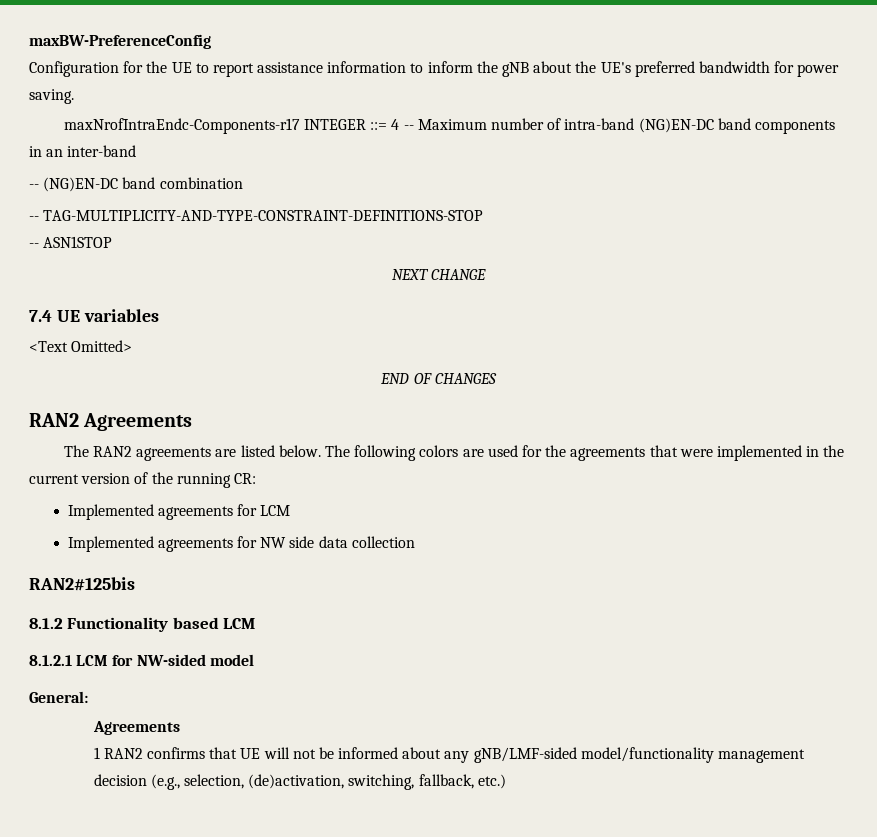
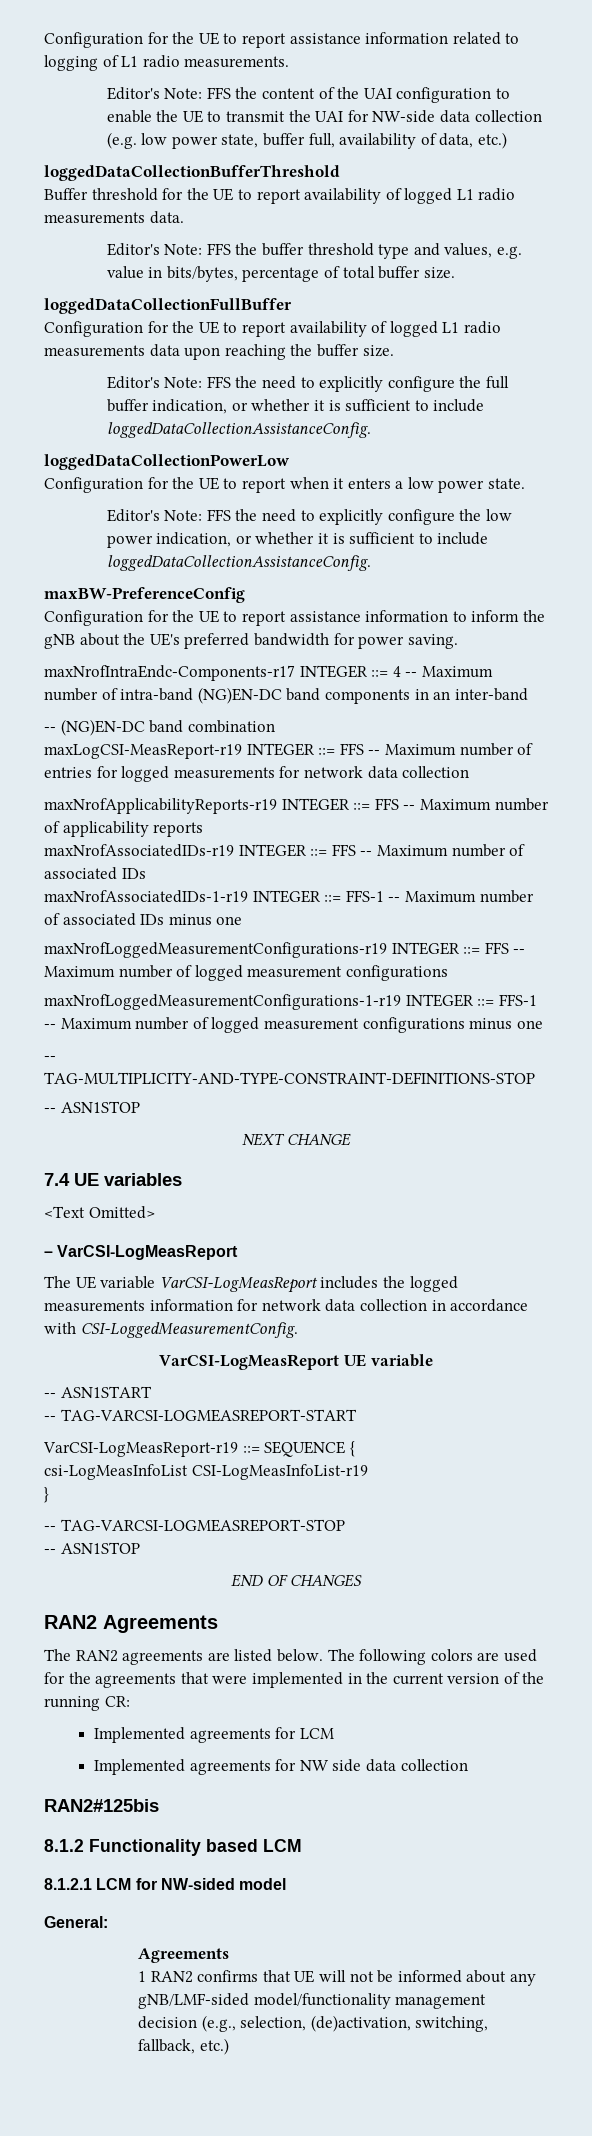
(29, 41) none -> [44,32,520,48] [44,55,290,71] [106,87,510,103] [106,110,542,123] [106,132,507,149] [44,165,340,181] [44,188,516,204] [44,211,184,224] [106,243,522,259] [106,266,455,282] [44,298,292,314] [44,321,501,337] [44,344,394,360] [106,376,509,392] [106,399,485,414] [106,422,371,438] [44,454,290,470] [44,477,526,493] [106,509,512,525] [106,532,489,548] [106,555,371,571] Configuration for the UE to report assistance information related to logging of L1 radio measurements. // Editor's Note: FFS the content of the UAI configuration to enable the UE to transmit the UAI for NW-side data collection (e.g. low power state, buffer full, availability of data, etc.) // loggedDataCollectionBufferThreshold // Buffer threshold for the UE to report availability of logged L1 radio measurements data. // Editor's Note: FFS the buffer threshold type and values, e.g. value in bits/bytes, percentage of total buffer size. // loggedDataCollectionFullBuffer // Configuration for the UE to report availability of logged L1 radio measurements data upon reaching the buffer size. // Editor's Note: FFS the need to explicitly configure the full buffer indication, or whether it is sufficient to include loggedDataCollectionAssistanceConfig. // loggedDataCollectionPowerLow // Configuration for the UE to report when it enters a low power state. // Editor's Note: FFS the need to explicitly configure the low power indication, or whether it is sufficient to include loggedDataCollectionAssistanceConfig. //
(243, 183) none -> [44,743,534,759] [44,766,470,782] [44,798,549,814] [44,821,204,837] [44,844,526,857] [44,867,146,880] [44,890,534,903] [44,913,243,926] [44,942,526,958] [44,965,448,981] [44,994,537,1010] [44,1017,543,1033] // maxLogCSI-MeasReport-r19 INTEGER ::= FFS -- Maximum number of entries for logged measurements for network data collection // maxNrofApplicabilityReports-r19 INTEGER ::= FFS -- Maximum number of applicability reports // maxNrofAssociatedIDs-r19 INTEGER ::= FFS -- Maximum number of associated IDs // maxNrofAssociatedIDs-1-r19 INTEGER ::= FFS-1 -- Maximum number of associated IDs minus one // maxNrofLoggedMeasurementConfigurations-r19 INTEGER ::= FFS -- Maximum number of logged measurement configurations // maxNrofLoggedMeasurementConfigurations-1-r19 INTEGER ::= FFS-1 -- Maximum number of logged measurement configurations minus one
(133, 346) none -> [44,1245,239,1260] [44,1276,458,1293] [44,1299,529,1312] [44,1322,298,1338] [159,1354,433,1370] [44,1386,152,1398] [44,1409,357,1422] [43,1441,355,1457] [44,1464,368,1480] [44,1487,49,1503] [44,1519,345,1532] [44,1542,140,1554] // – VarCSI-LogMeasReport // The UE variable VarCSI-LogMeasReport includes the logged measurements information for network data collection in accordance with CSI-LoggedMeasurementConfig. // VarCSI-LogMeasReport UE variable // -- ASN1START // -- TAG-VARCSI-LOGMEASREPORT-START // VarCSI-LogMeasReport-r19 ::= SEQUENCE { // csi-LogMeasInfoList CSI-LogMeasInfoList-r19 // } // -- TAG-VARCSI-LOGMEASREPORT-STOP // -- ASN1STOP

